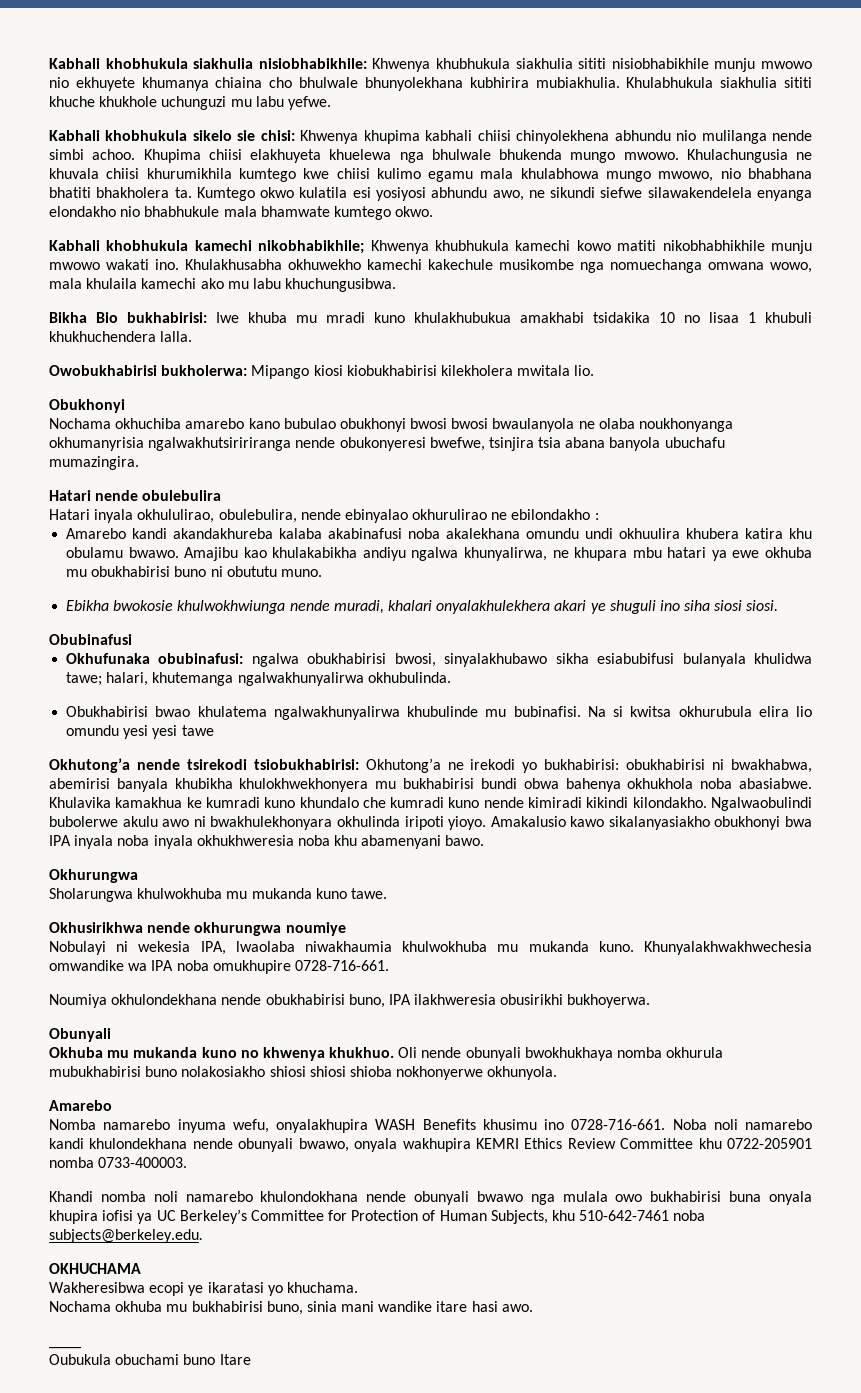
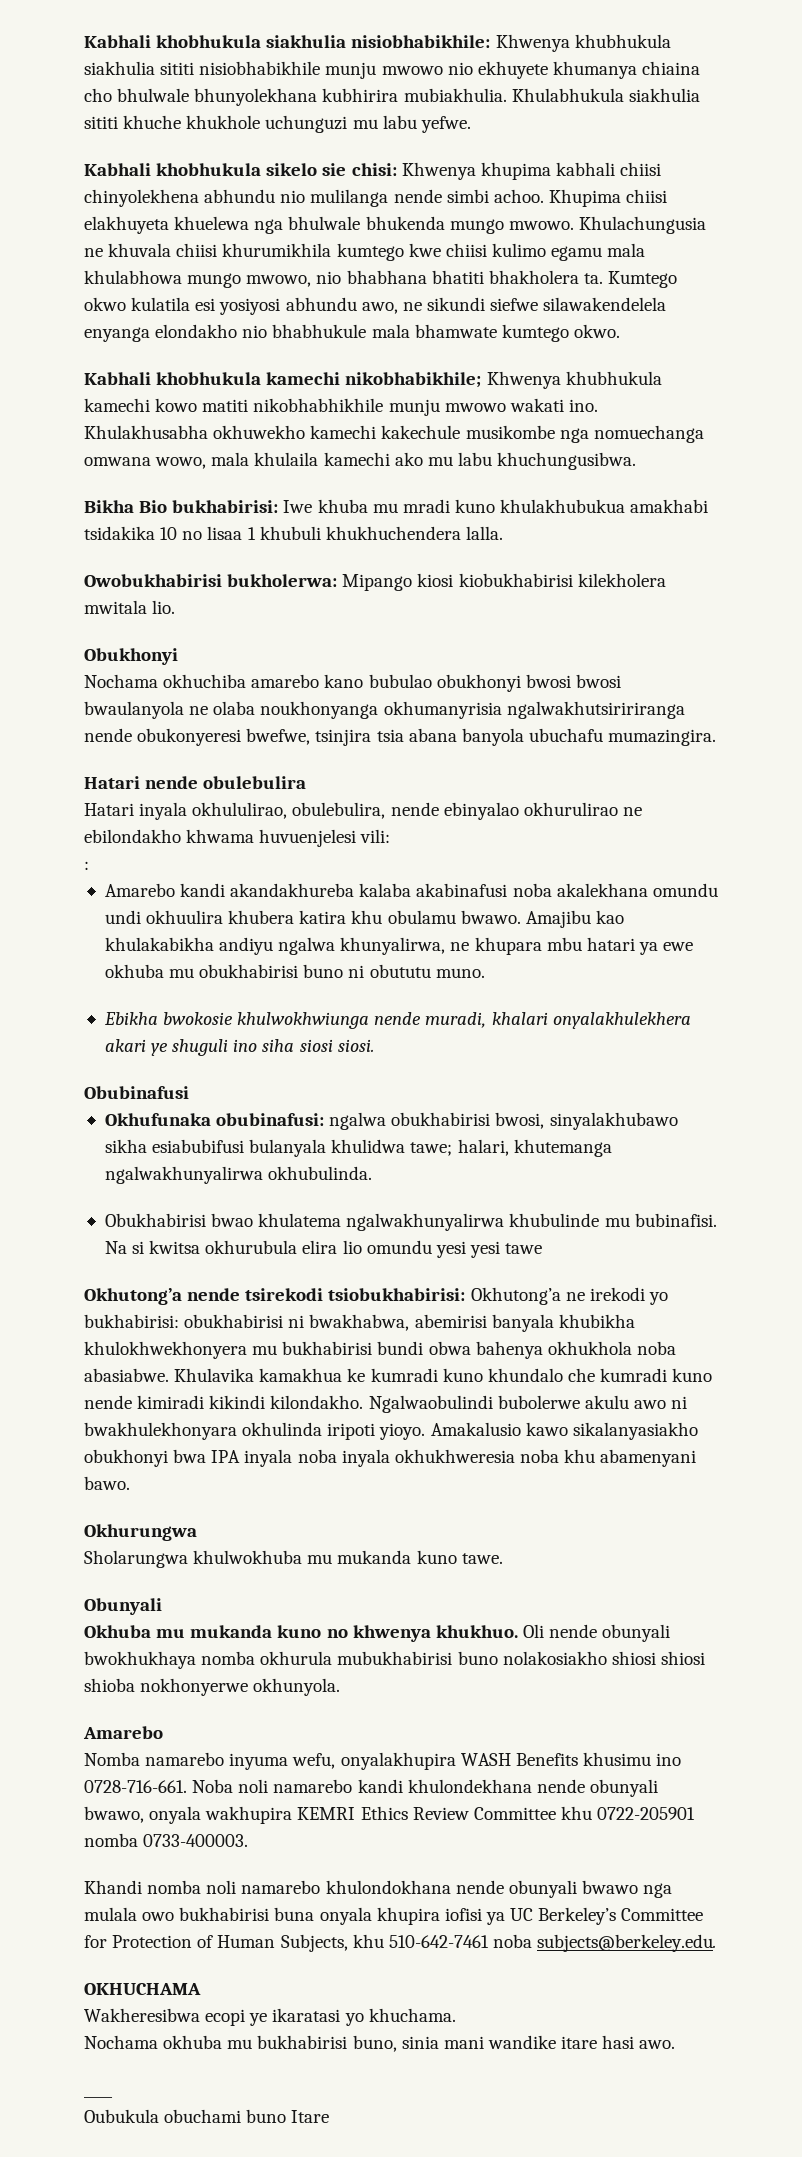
(591, 514) none -> [186,829,391,847] khwama huvuenjelesi vili: //
[49,922,346,936] [49,941,812,955] [49,960,389,974] [49,994,651,1008] // Okhusirikhwa nende okhurungwa noumiye // Nobulayi ni wekesia IPA, lwaolaba niwakhaumia khulwokhuba mu mukanda kuno. Khunyalakhwakhwechesia omwandike wa IPA noba omukhupire 0728-716-661. // Noumiya okhulondekhana nende obukhabirisi buno, IPA ilakhweresia obusirikhi bukhoyerwa. -> (503, 1558) none

